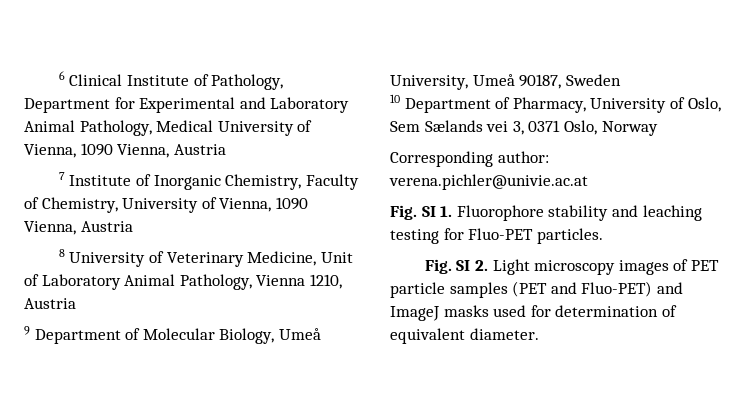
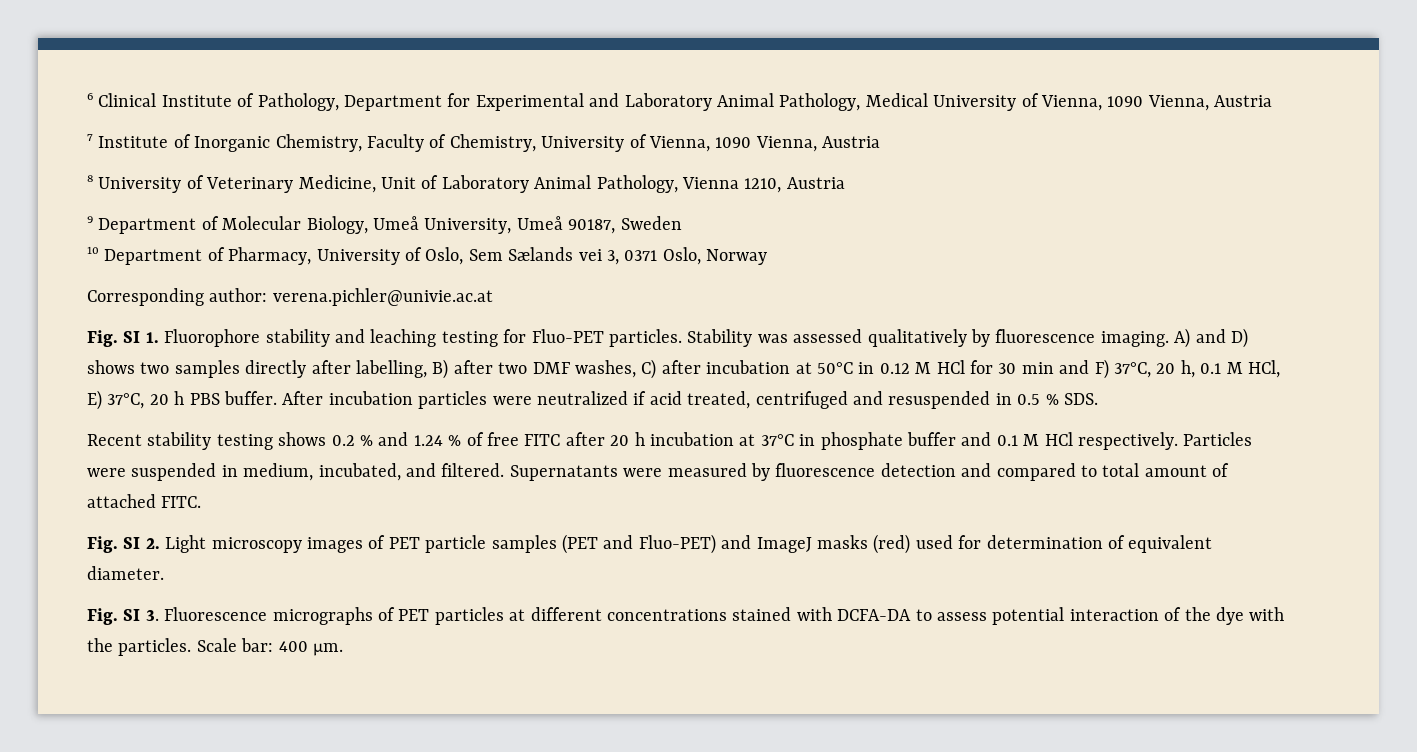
(603, 236) none -> [687,328,1248,348] [87,359,1280,379] [87,390,1098,410] [87,432,1253,450] [87,463,1230,481] [87,494,202,508] Stability was assessed qualitatively by fluorescence imaging. A) and D) shows two samples directly after labelling, B) after two DMF washes, C) after incubation at 50°C in 0.12 M HCl for 30 min and F) 37°C, 20 h, 0.1 M HCl, E) 37°C, 20 h PBS buffer. After incubation particles were neutralized if acid treated, centrifuged and resuspended in 0.5 % SDS. // Recent stability testing shows 0.2 % and 1.24 % of free FITC after 20 h incubation at 37°C in phosphate buffer and 0.1 M HCl respectively. Particles were suspended in medium, incubated, and filtered. Supernatants were measured by fluorescence detection and compared to total amount of attached FITC.
(489, 311) none -> [873,534,911,554] (red)
(539, 334) none -> [87,607,1285,625] [87,638,343,656] // Fig. SI 3. Fluorescence micrographs of PET particles at different concentrations stained with DCFA-DA to assess potential interaction of the dye with the particles. Scale bar: 400 µm.

